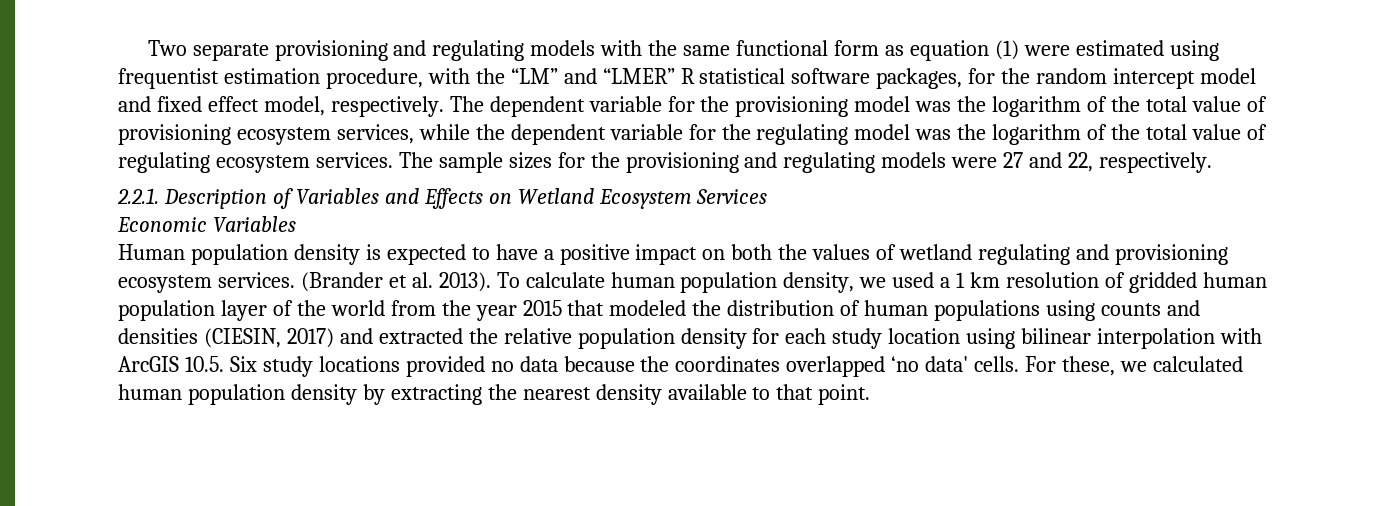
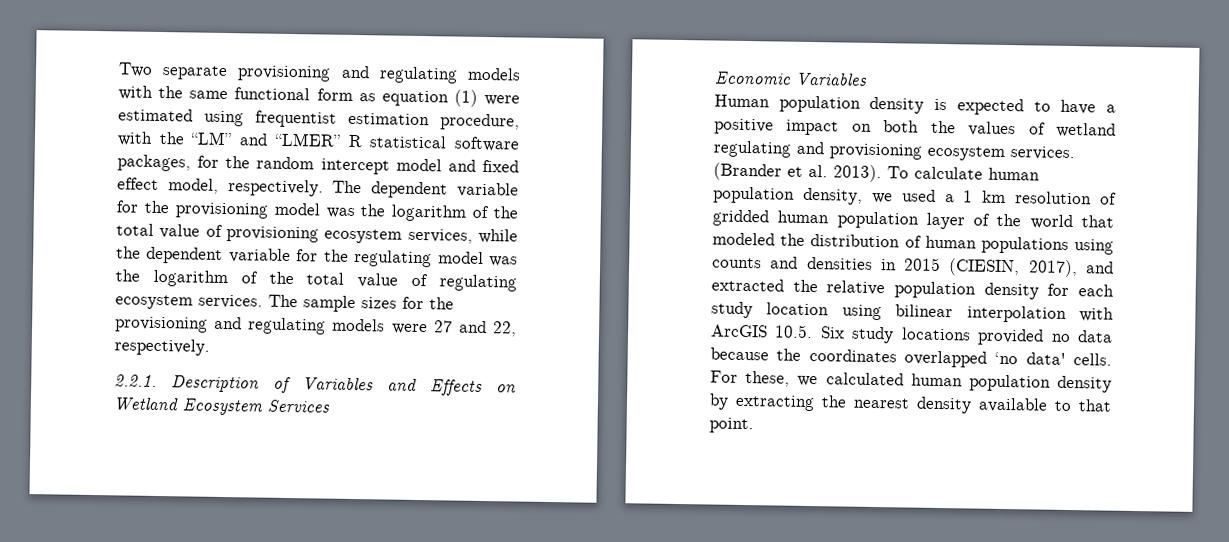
[390,300,562,321] from the year 2015 -> (1073, 222) none
[203,328,334,348] (CIESIN, 2017) -> [880,257,1078,278] in 2015 (CIESIN, 2017),

